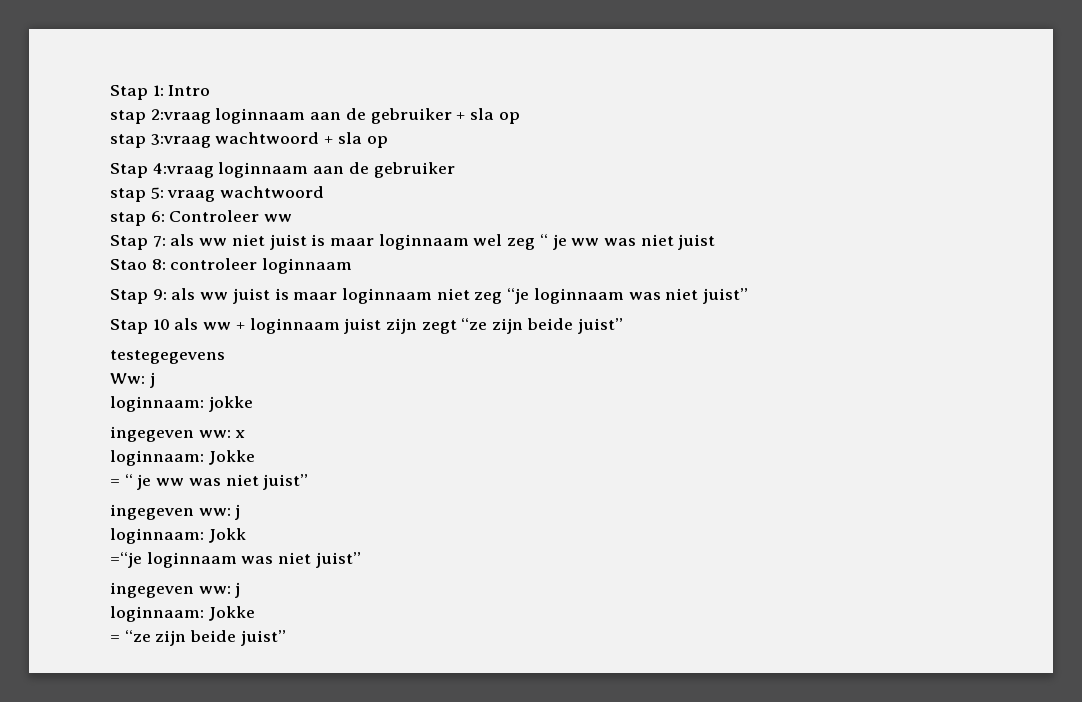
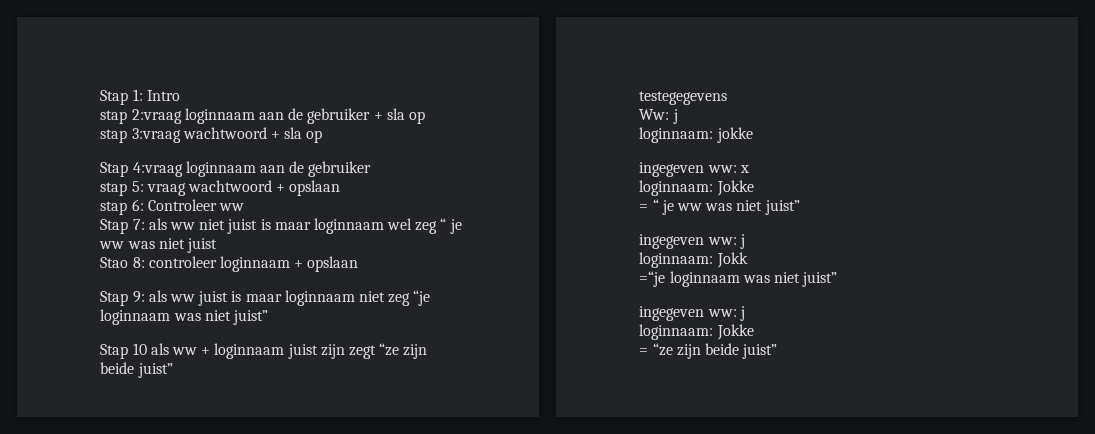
(325, 192) none -> [276,180,341,196] + opslaan
(353, 266) none -> [294,256,359,272] + opslaan

